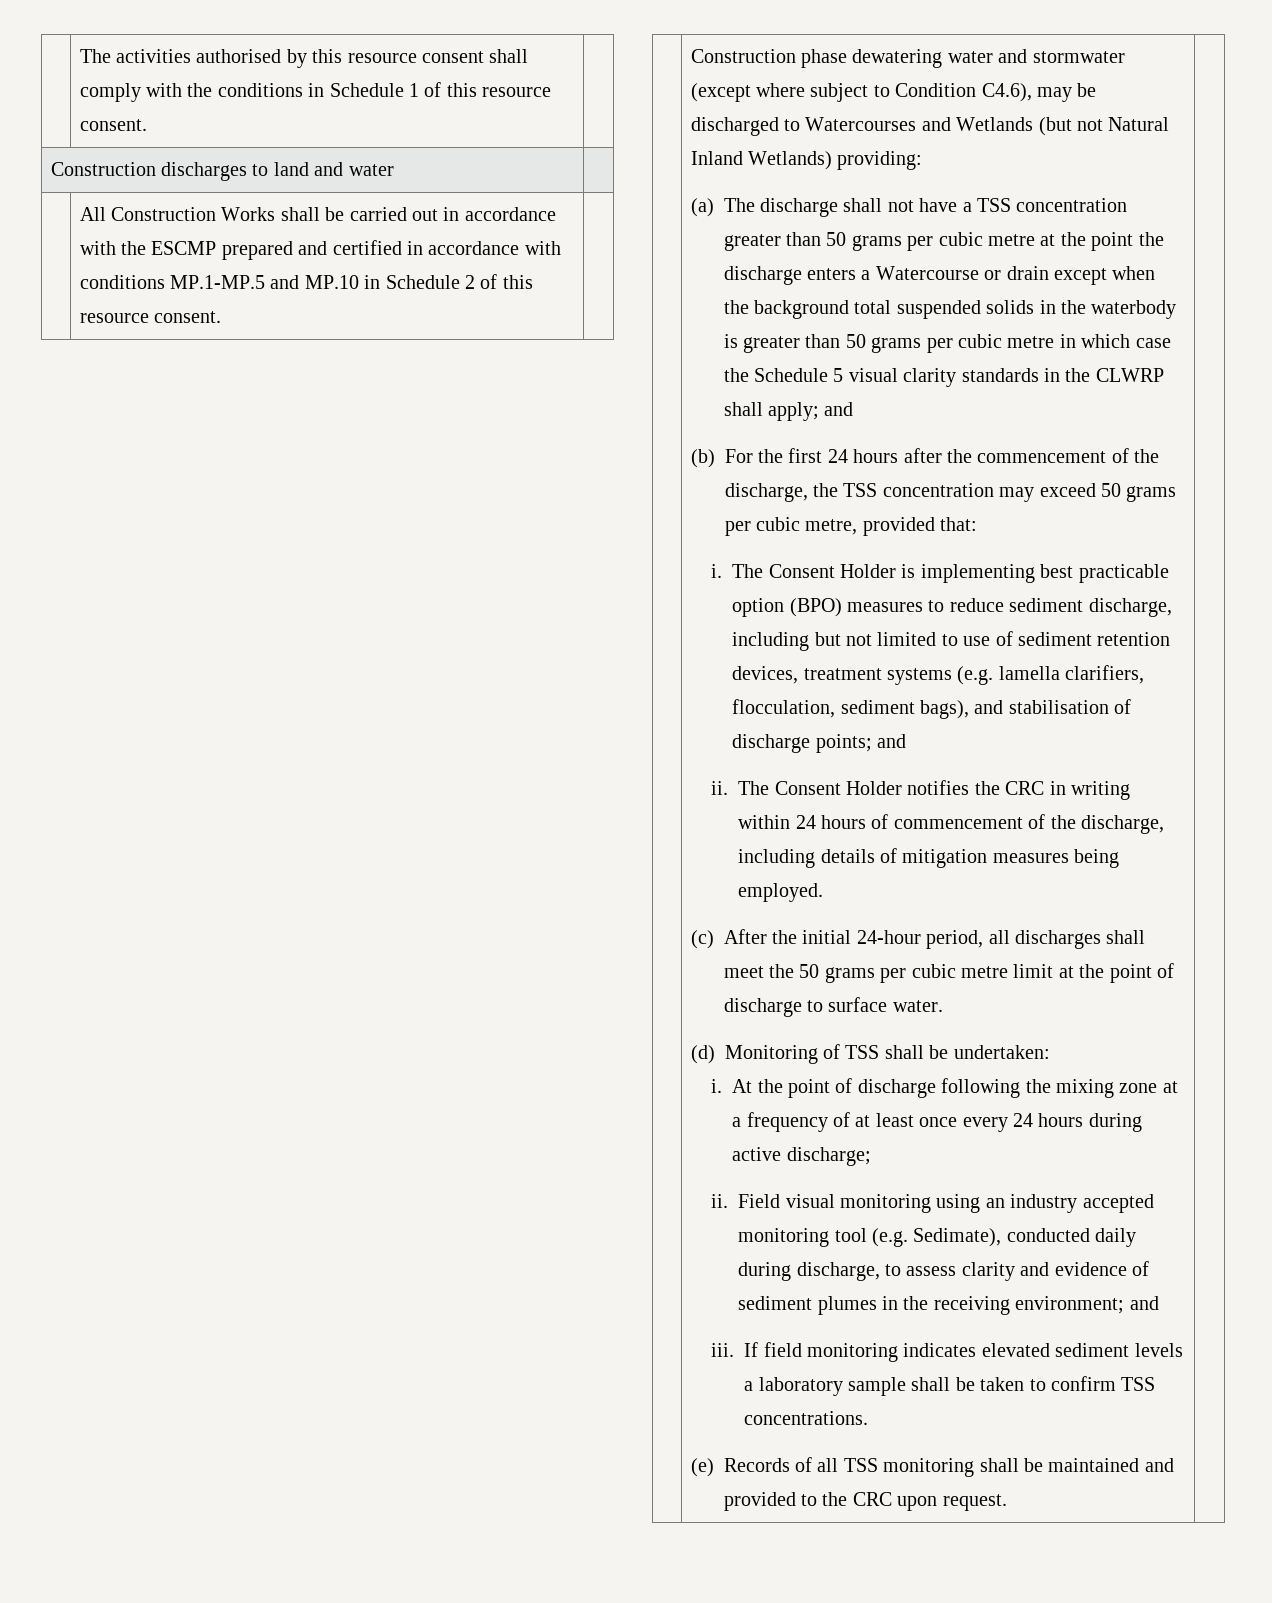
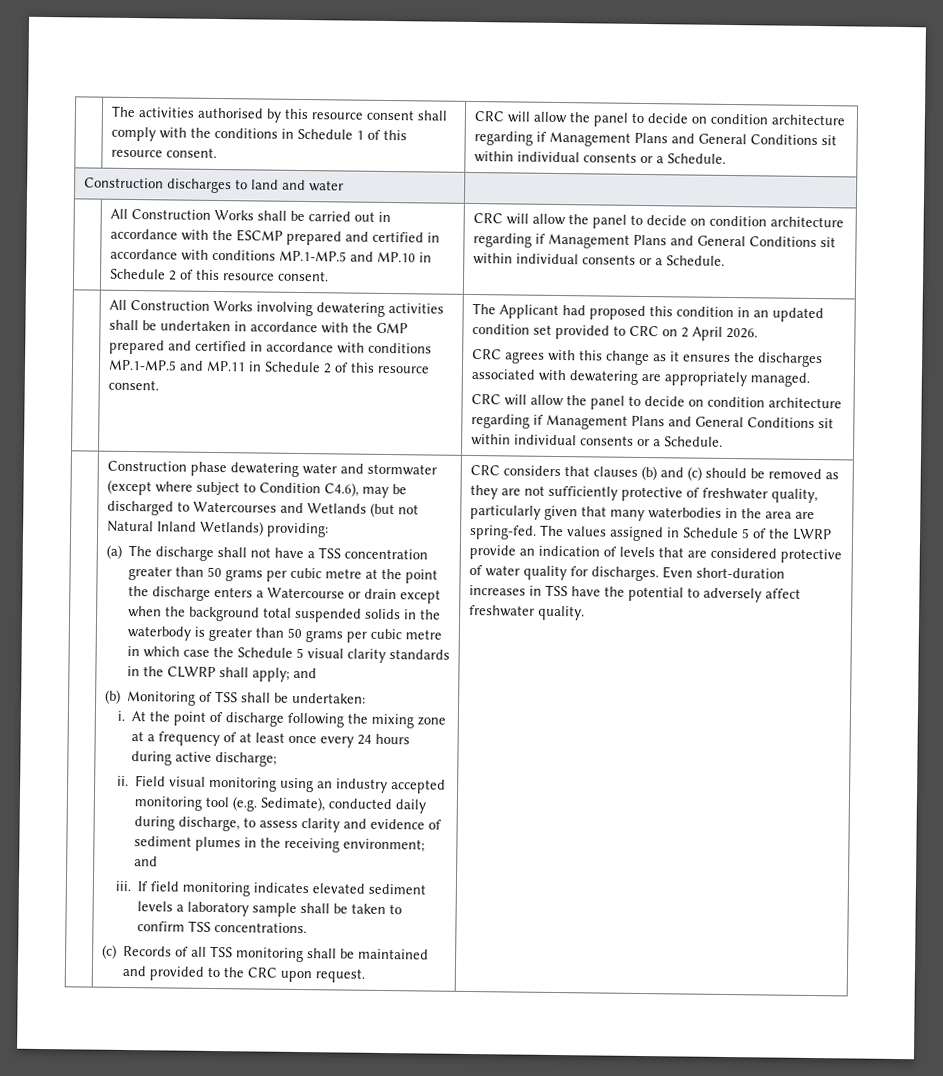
(147, 125) none -> [473,110,845,127] [473,130,837,147] [473,150,726,164] CRC will allow the panel to decide on condition architecture regarding if Management Plans and General Conditions sit within individual consents or a Schedule.
(222, 317) none -> [472,212,844,229] [472,232,836,249] [472,252,725,266] [108,299,444,317] [108,319,408,334] [108,339,432,355] [107,359,430,374] [107,379,159,391] [471,302,824,323] [471,323,758,341] [471,348,823,368] [470,368,810,387] [470,393,842,410] [470,413,834,430] [470,433,723,447] CRC will allow the panel to decide on condition architecture regarding if Management Plans and General Conditions sit within individual consents or a Schedule. // | All Construction Works involving dewatering activities shall be undertaken in accordance with the GMP prepared and certified in accordance with conditions MP.1-MP.5 and MP.11 in Schedule 2 of this resource consent. | The Applicant had proposed this condition in an updated condition set provided to CRC on 2 April 2026. // CRC agrees with this change as it ensures the discharges associated with dewatering are appropriately managed. // CRC will allow the panel to decide on condition architecture regarding if Management Plans and General Conditions sit within individual consents or a Schedule.
[724,448,1160,463] [724,483,1177,502] [724,517,978,536] [711,564,1169,583] [732,598,1172,617] [732,631,1171,651] [732,665,1145,685] [732,699,1132,719] [732,734,906,753] [711,780,1130,800] [738,814,1164,834] [738,848,1120,868] [738,883,824,902] [690,929,1146,949] [723,963,1175,983] [723,997,943,1017] [690,1045,715,1064] For the first 24 hours after the commencement of the discharge, the TSS concentration may exceed 50 grams per cubic metre, provided that: // i. The Consent Holder is implementing best practicable option (BPO) measures to reduce sediment discharge, including but not limited to use of sediment retention devices, treatment systems (e.g. lamella clarifiers, flocculation, sediment bags), and stabilisation of discharge points; and // ii. The Consent Holder notifies the CRC in writing within 24 hours of commencement of the discharge, including details of mitigation measures being employed. // (c) After the initial 24-hour period, all discharges shall meet the 50 grams per cubic metre limit at the point of discharge to surface water. // (d) -> (121, 696) none
[690,1458,714,1477] (e) -> [101,944,117,959] (c)
(1007, 1502) none -> [469,464,839,481] [469,484,818,504] [469,504,815,522] [468,524,832,542] [468,544,842,564] [468,564,785,582] [468,584,801,603] [468,604,585,621] CRC considers that clauses (b) and (c) should be removed as they are not sufficiently protective of freshwater quality, particularly given that many waterbodies in the area are spring-fed. The values assigned in Schedule 5 of the LWRP provide an indication of levels that are considered protective of water quality for discharges. Even short-duration increases in TSS have the potential to adversely affect freshwater quality.

